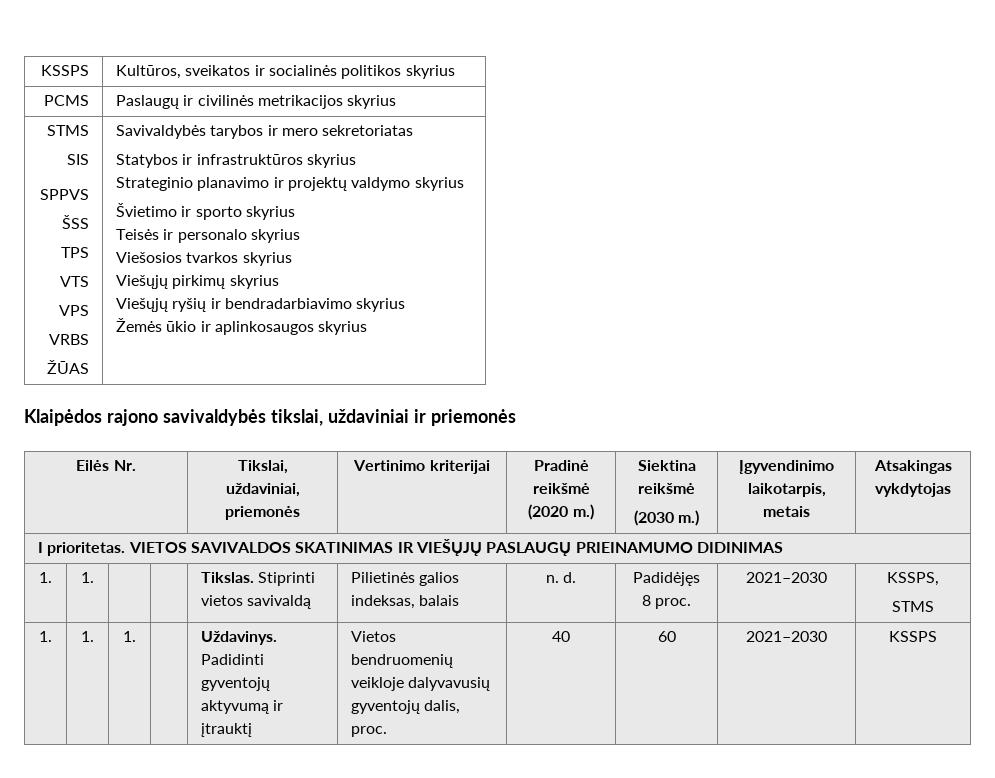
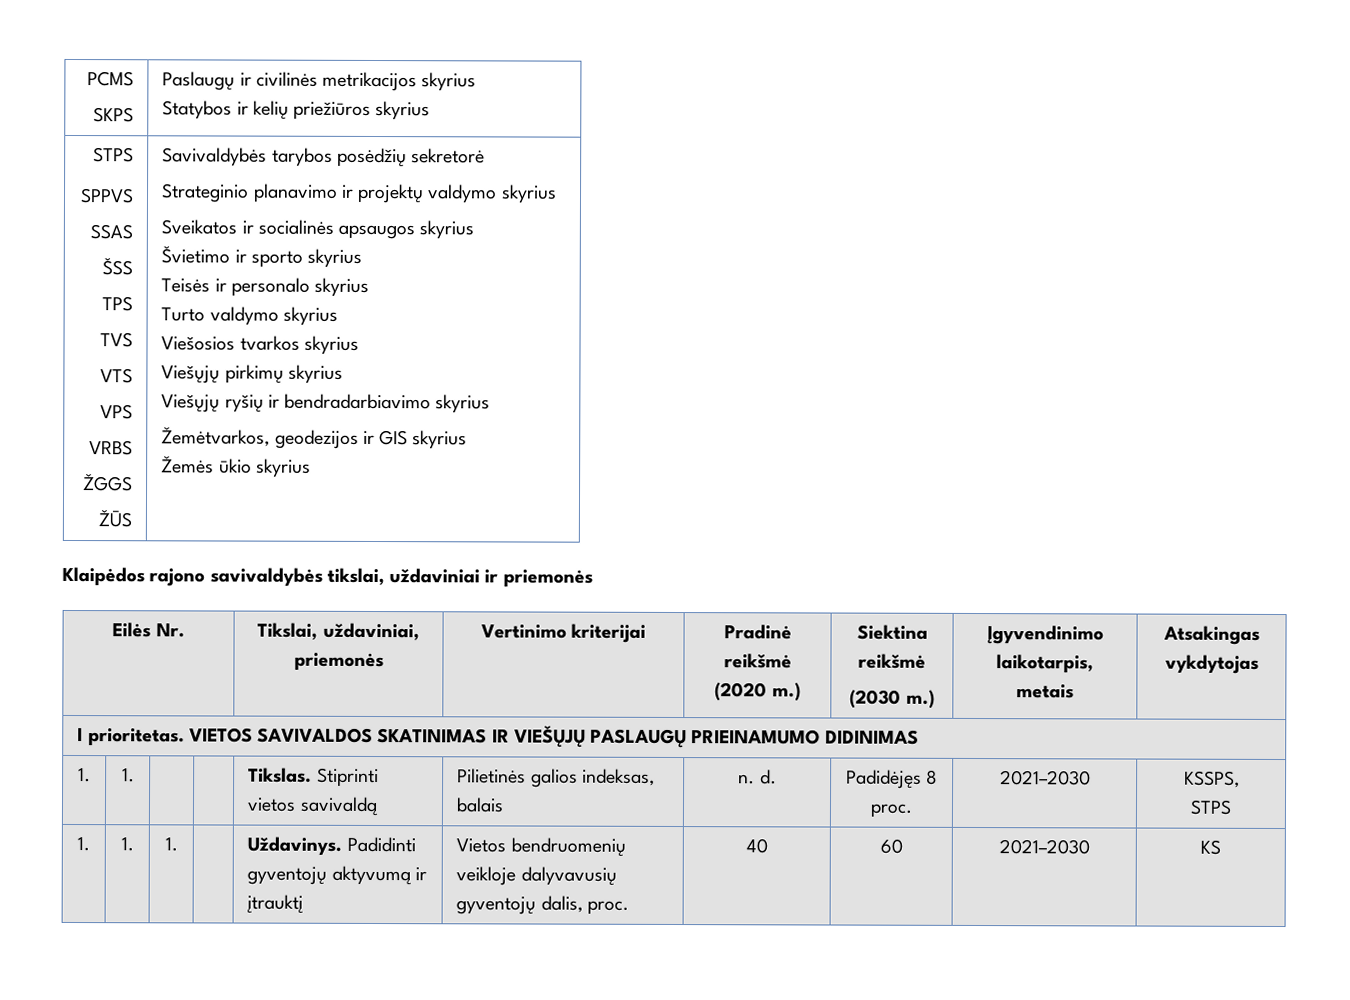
[40,65,89,76] [116,65,455,79] KSSPS | Kultūros, sveikatos ir socialinės politikos skyrius // -> (86, 79) none
(89, 100) none -> [92,107,134,123] // SKPS
[46,125,89,136] [66,154,89,165] // STMS // SIS -> [162,100,431,121] [92,147,134,163] // Statybos ir kelių priežiūros skyrius // STPS
(89, 194) none -> [89,224,133,240] // SSAS
(89, 252) none -> [99,332,133,348] // TVS
[46,360,89,374] ŽŪAS -> [82,473,133,492] [97,509,132,528] ŽGGS // ŽŪS
[267,125,414,136] [116,154,357,168] ir mero sekretoriatas // Statybos ir infrastruktūros skyrius -> [336,147,486,168] posėdžių sekretorė
(464, 184) none -> [161,219,475,240] // Sveikatos ir socialinės apsaugos skyrius
(301, 236) none -> [161,306,338,326] // Turto valdymo skyrius
(406, 305) none -> [161,426,468,450] // Žemėtvarkos, geodezijos ir GIS skyrius
[200,321,315,335] ir aplinkosaugos -> (252, 466) none
[892,601,934,612] STMS -> [1190,799,1232,815] STPS
[889,631,937,642] KSSPS -> [1200,839,1221,855] KS

